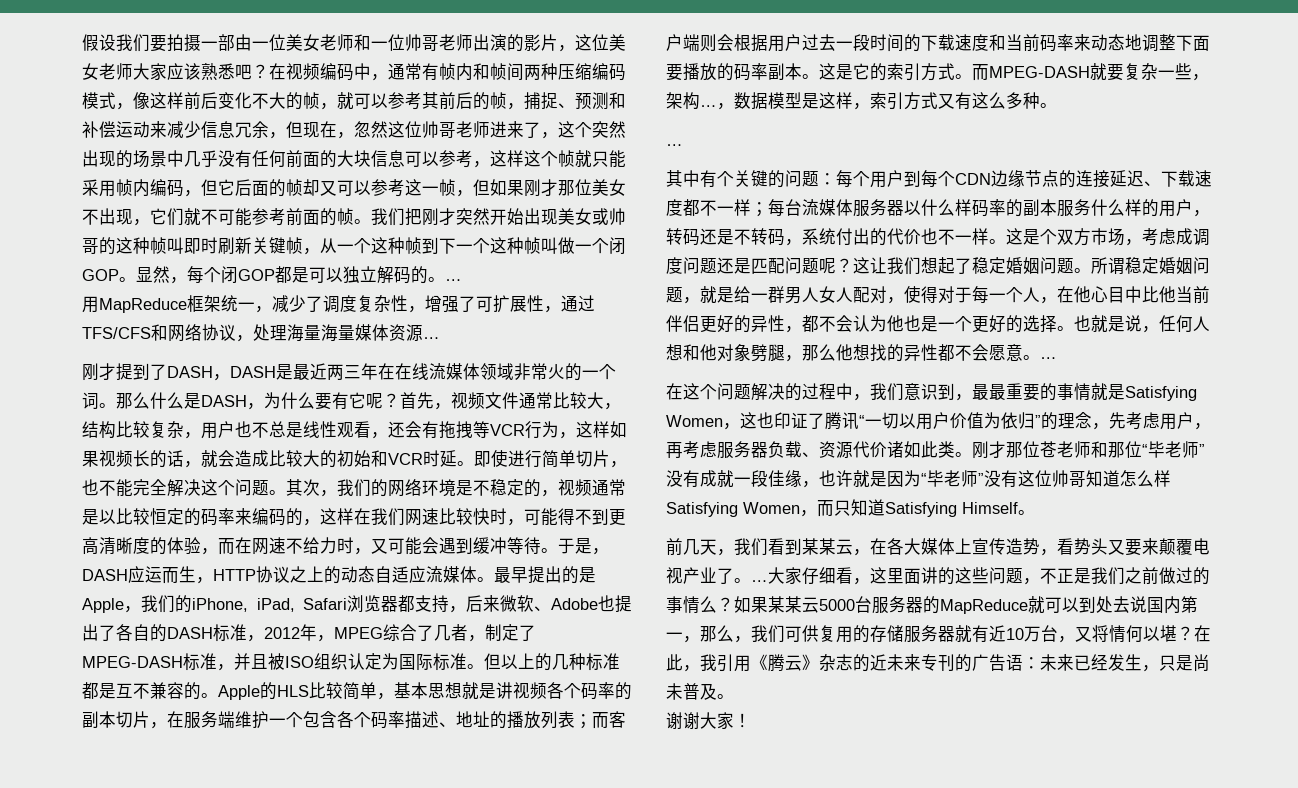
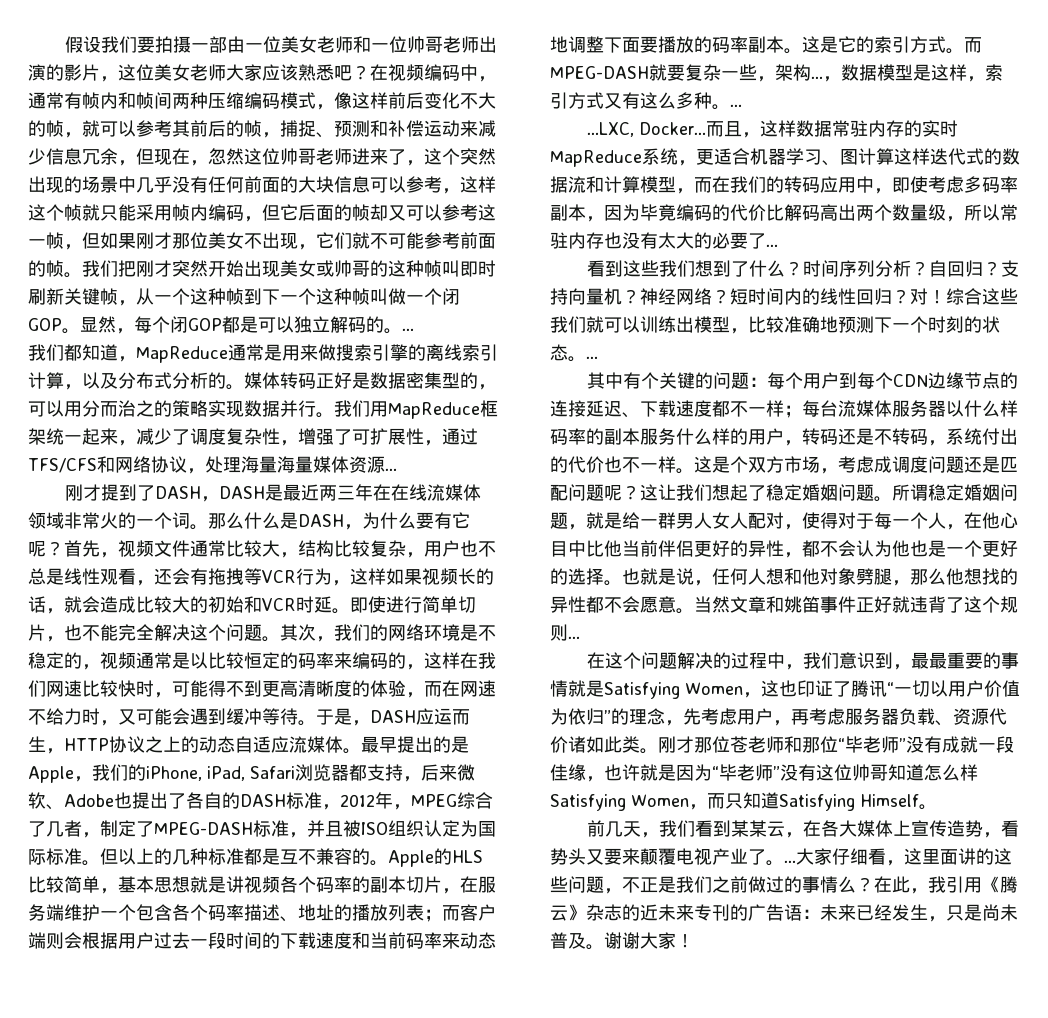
(462, 280) none -> [28,344,498,363] [28,372,496,390] [28,400,370,418] 我们都知道，MapReduce通常是用来做搜索引擎的离线索引计算，以及分布式分析的。媒体转码正好是数据密集型的，可以用分而治之的策略实现数据并行。我们
(255, 306) none -> [82,428,118,445] 起来
(1057, 105) // -> [730,104,742,107] [586,120,958,138] [550,148,1020,167] [550,176,1018,194] [550,204,1018,222] [550,232,778,249] [586,260,1019,277] [550,288,1018,305] [550,316,1000,334] [550,344,586,362] … // …LXC, Docker…而且，这样数据常驻内存的实时MapReduce系统，更适合机器学习、图计算这样迭代式的数据流和计算模型，而在我们的转码应用中，即使考虑多码率副本，因为毕竟编码的代价比解码高出两个数量级，所以常驻内存也没有太大的必要了… // 看到这些我们想到了什么？时间序列分析？自回归？支持向量机？神经网络？短时间内的线性回归？对！综合这些我们就可以训练出模型，比较准确地预测下一个时刻的状态。
(1040, 357) none -> [694,596,1018,613] [550,624,568,641] 当然文章和姚笛事件正好就违背了这个规则
[734,596,1198,614] [666,625,1194,643] 如果某某云5000台服务器的MapReduce就可以到处去说国内第一，那么，我们可供复用的存储服务器就有近10万台，又将情何以堪？ -> (874, 884) none
(734, 696) // -> (604, 947) none

